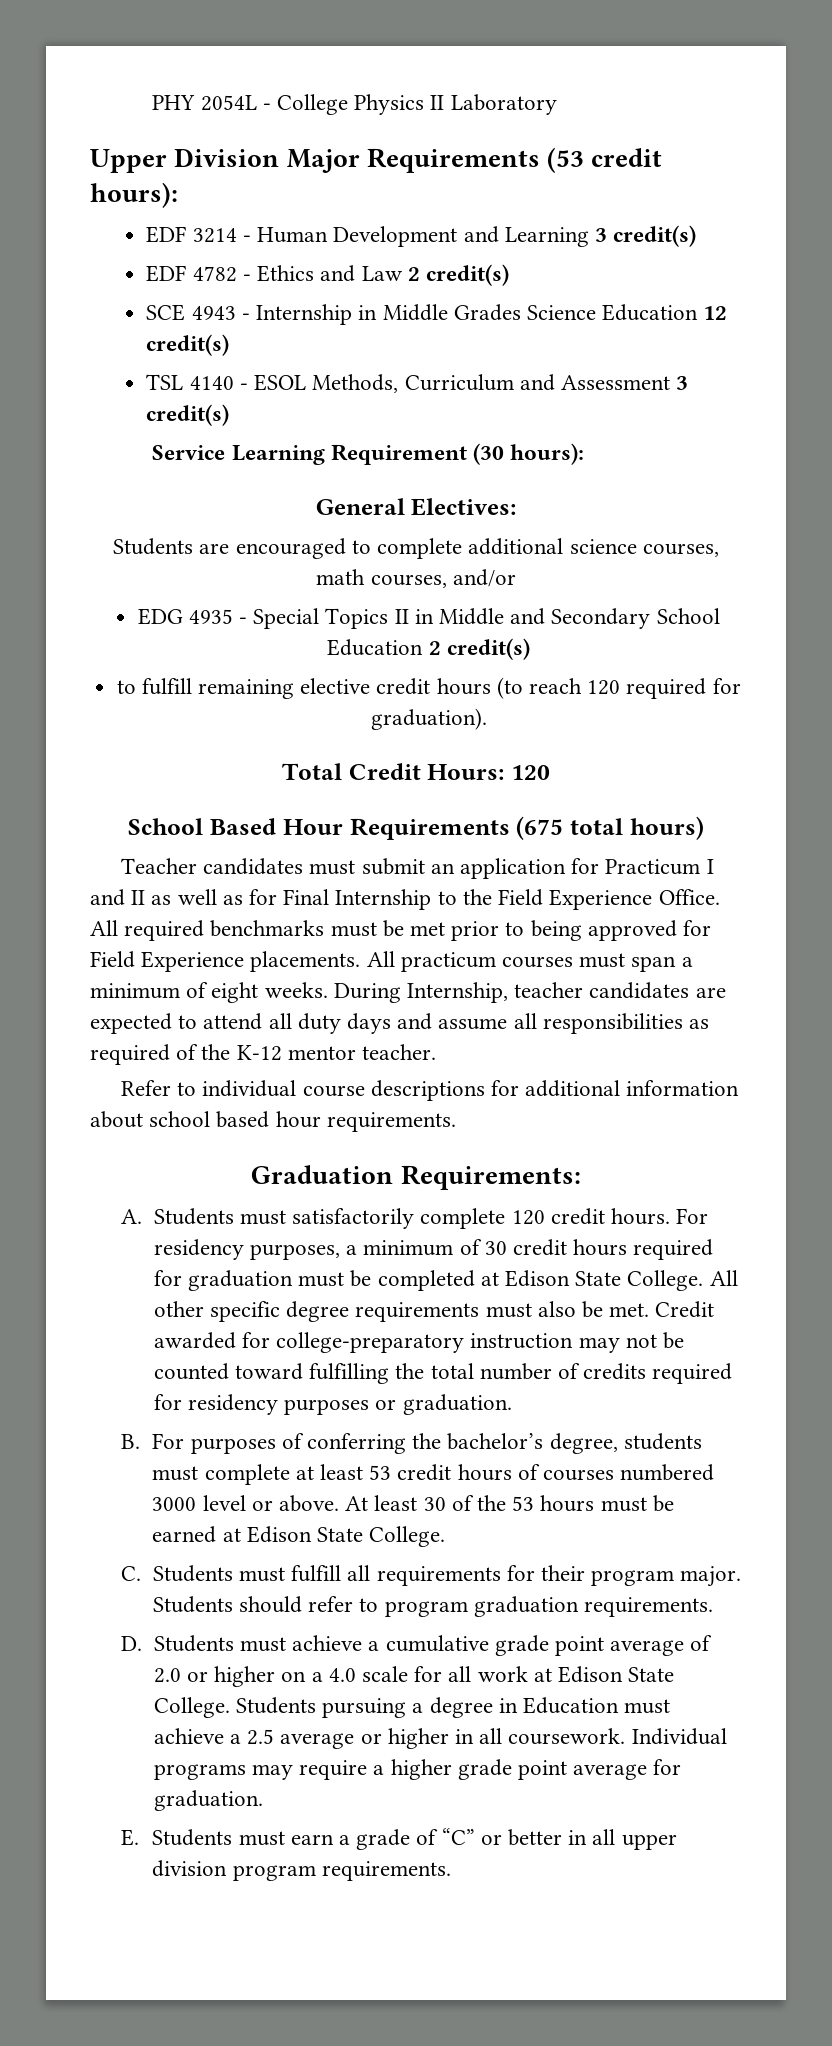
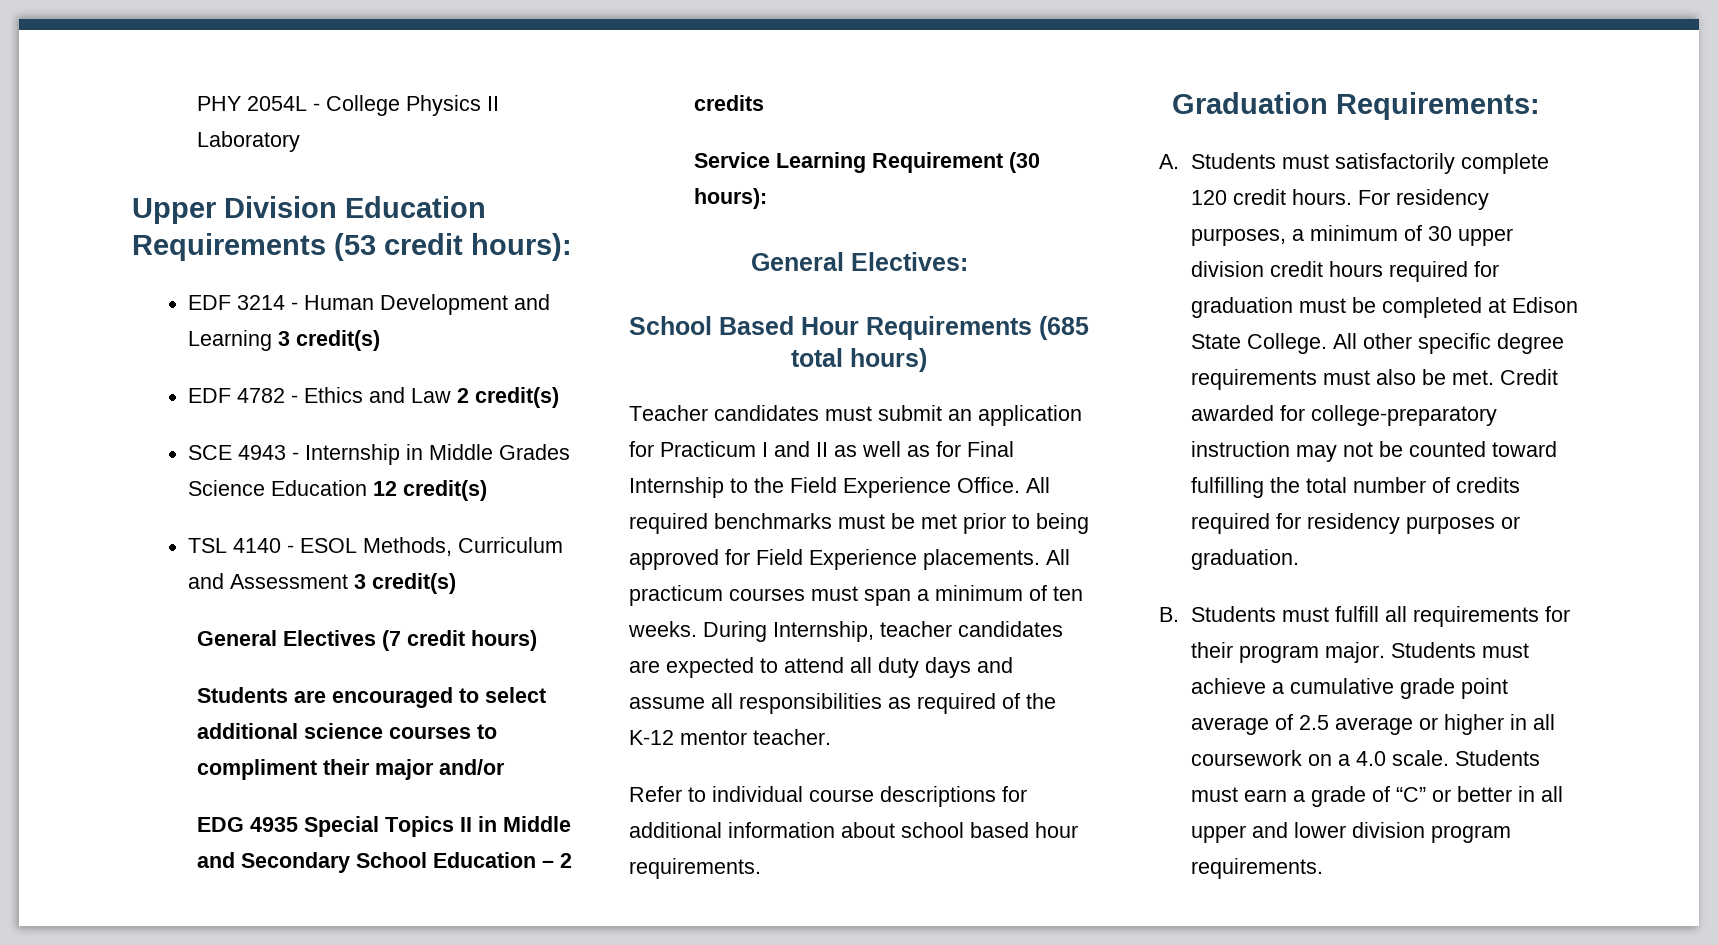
[286,149,360,173] Major -> [345,196,486,218] Education
(230, 415) none -> [197,630,538,651] [197,687,547,708] [197,723,498,739] [197,759,506,780] [197,816,572,837] [197,852,573,873] [694,95,765,111] // General Electives (7 credit hours) // Students are encouraged to select additional science courses to compliment their major and/or // EDG 4935 Special Topics II in Middle and Secondary School Education – 2 credits
[113,538,719,559] [316,569,516,588] [137,608,720,629] [327,638,530,660] [116,677,741,699] [370,708,487,730] [281,763,551,780] // Students are encouraged to complete additional science courses, math courses, and/or // EDG 4935 - Special Topics II in Middle and Secondary School Education 2 credit(s) // to fulfill remaining elective credit hours (to reach 120 required for graduation). // Total Credit Hours: 120 -> (968, 261) none
[516,816,564,840] (675 -> [1039,316,1089,340] (685
[211,982,259,1003] eight -> [1053,586,1083,601] ten
(507, 1248) none -> [1458,228,1514,246] [1191,261,1265,277] upper division
[152,1433,702,1454] [152,1464,715,1485] [152,1495,674,1512] [152,1526,446,1547] [121,1566,142,1581] For purposes of conferring the bachelor’s degree, students must complete at least 53 credit hours of courses numbered 3000 level or above. At least 30 of the 53 hours must be earned at Edison State College. // C. -> (1179, 614) none
[238,1596,713,1617] [121,1635,234,1652] should refer to program graduation requirements. // D. Students -> (1477, 650) none
[153,1666,675,1687] [153,1697,671,1718] [153,1728,241,1744] 2.0 or higher on a 4.0 scale for all work at Edison State College. Students pursuing a degree in Education must achieve a -> (1294, 722) none
[508,1728,727,1745] [153,1759,682,1780] [153,1790,263,1811] [121,1829,140,1846] coursework. Individual programs may require a higher grade point average for graduation. // E. -> [1191,750,1450,766] coursework on a 4.0 scale.
(677, 1842) none -> [1252,822,1347,838] and lower

